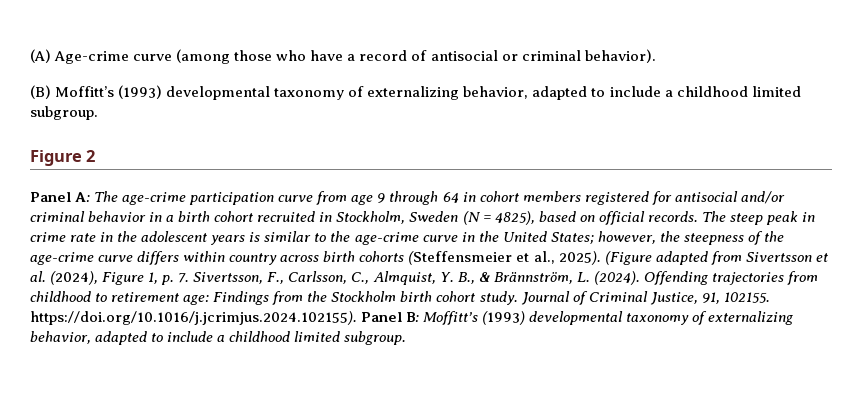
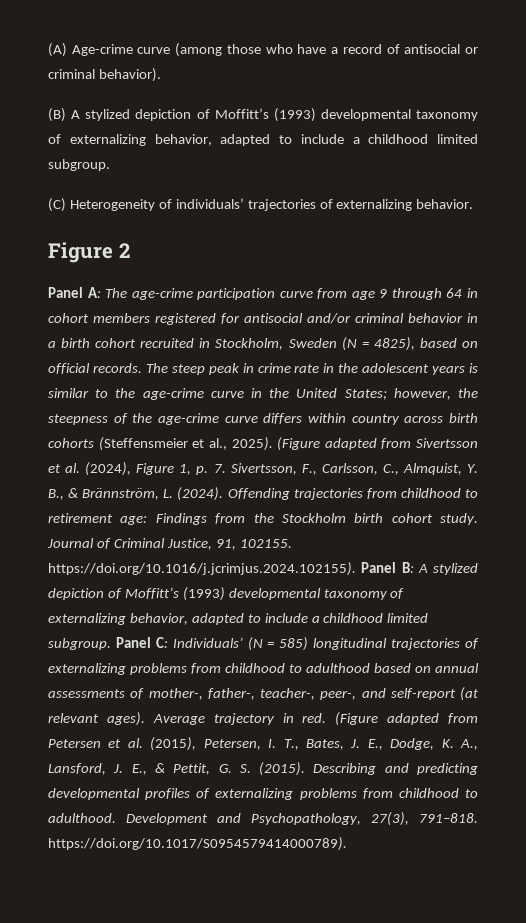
(51, 92) none -> [71,109,210,121] A stylized depiction of
(98, 113) none -> [48,198,474,212] // (C) Heterogeneity of individuals’ trajectories of externalizing behavior.
(420, 317) none -> [417,563,478,575] [48,588,122,600] A stylized depiction of
(407, 338) none -> [115,637,480,651] [48,663,479,675] [48,687,479,701] [48,712,478,726] [48,737,479,751] [48,762,479,776] [48,788,479,800] [48,812,478,826] [48,837,347,851] Panel C: Individuals’ (N = 585) longitudinal trajectories of externalizing problems from childhood to adulthood based on annual assessments of mother-, father-, teacher-, peer-, and self-report (at relevant ages). Average trajectory in red. (Figure adapted from Petersen et al. (2015), Petersen, I. T., Bates, J. E., Dodge, K. A., Lansford, J. E., & Pettit, G. S. (2015). Describing and predicting developmental profiles of externalizing problems from childhood to adulthood. Development and Psychopathology, 27(3), 791–818. https://doi.org/10.1017/S0954579414000789).

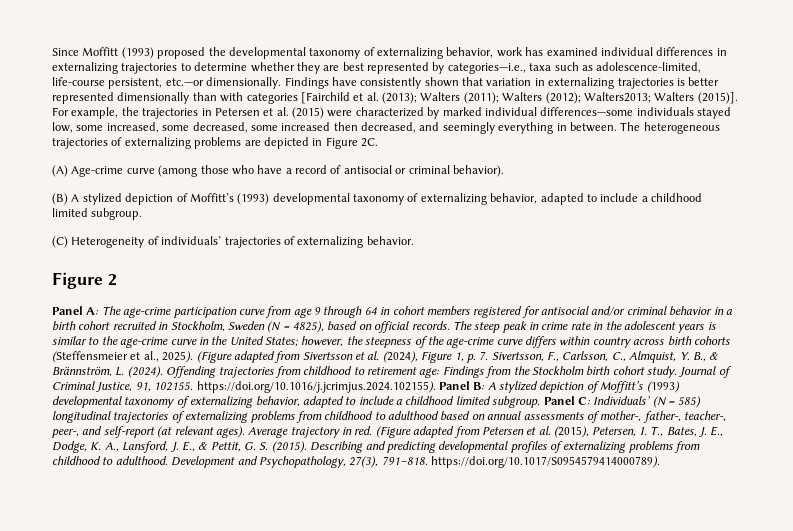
(48, 50) none -> [52,47,727,59] [52,62,702,74] [52,77,720,89] [52,92,738,104] [52,107,731,119] [52,122,720,134] [52,137,378,149] Since Moffitt (1993) proposed the developmental taxonomy of externalizing behavior, work has examined individual differences in externalizing trajectories to determine whether they are best represented by categories—i.e., taxa such as adolescence-limited, life-course persistent, etc.—or dimensionally. Findings have consistently shown that variation in externalizing trajectories is better represented dimensionally than with categories [Fairchild et al. (2013); Walters (2011); Walters (2012); Walters2013; Walters (2015)]. For example, the trajectories in Petersen et al. (2015) were characterized by marked individual differences—some individuals stayed low, some increased, some decreased, some increased then decreased, and seemingly everything in between. The heterogeneous trajectories of externalizing problems are depicted in Figure 2C. //

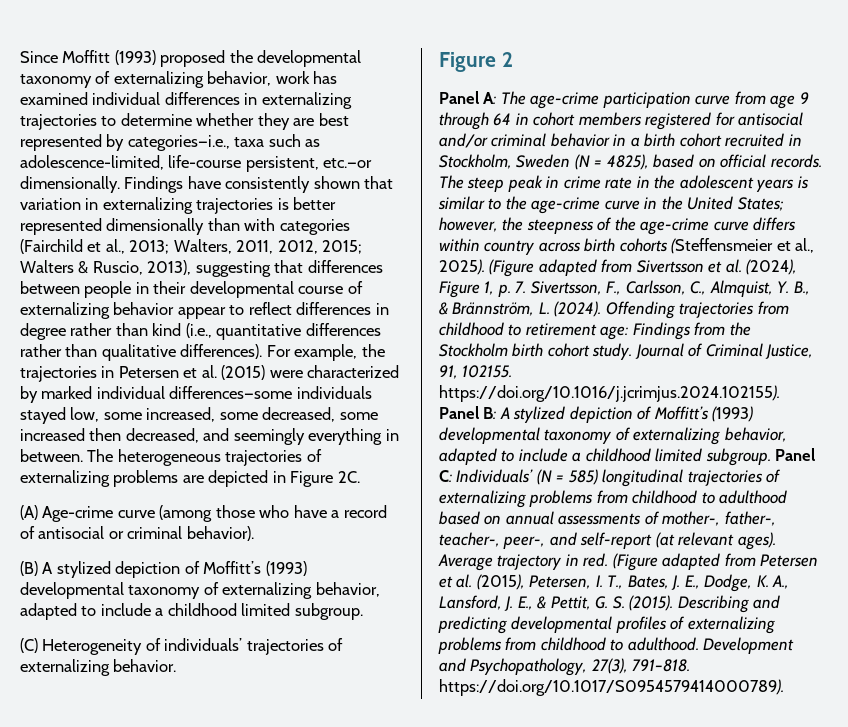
[300,92,738,104] [Fairchild et al. (2013); Walters (2011); Walters (2012); Walters2013; Walters (2015)]. -> [20,239,363,254] [20,260,383,277] [20,281,363,298] [20,302,389,319] [20,323,381,340] [20,344,263,361] (Fairchild et al., 2013; Walters, 2011, 2012, 2015; Walters & Ruscio, 2013), suggesting that differences between people in their developmental course of externalizing behavior appear to reflect differences in degree rather than kind (i.e., quantitative differences rather than qualitative differences).

